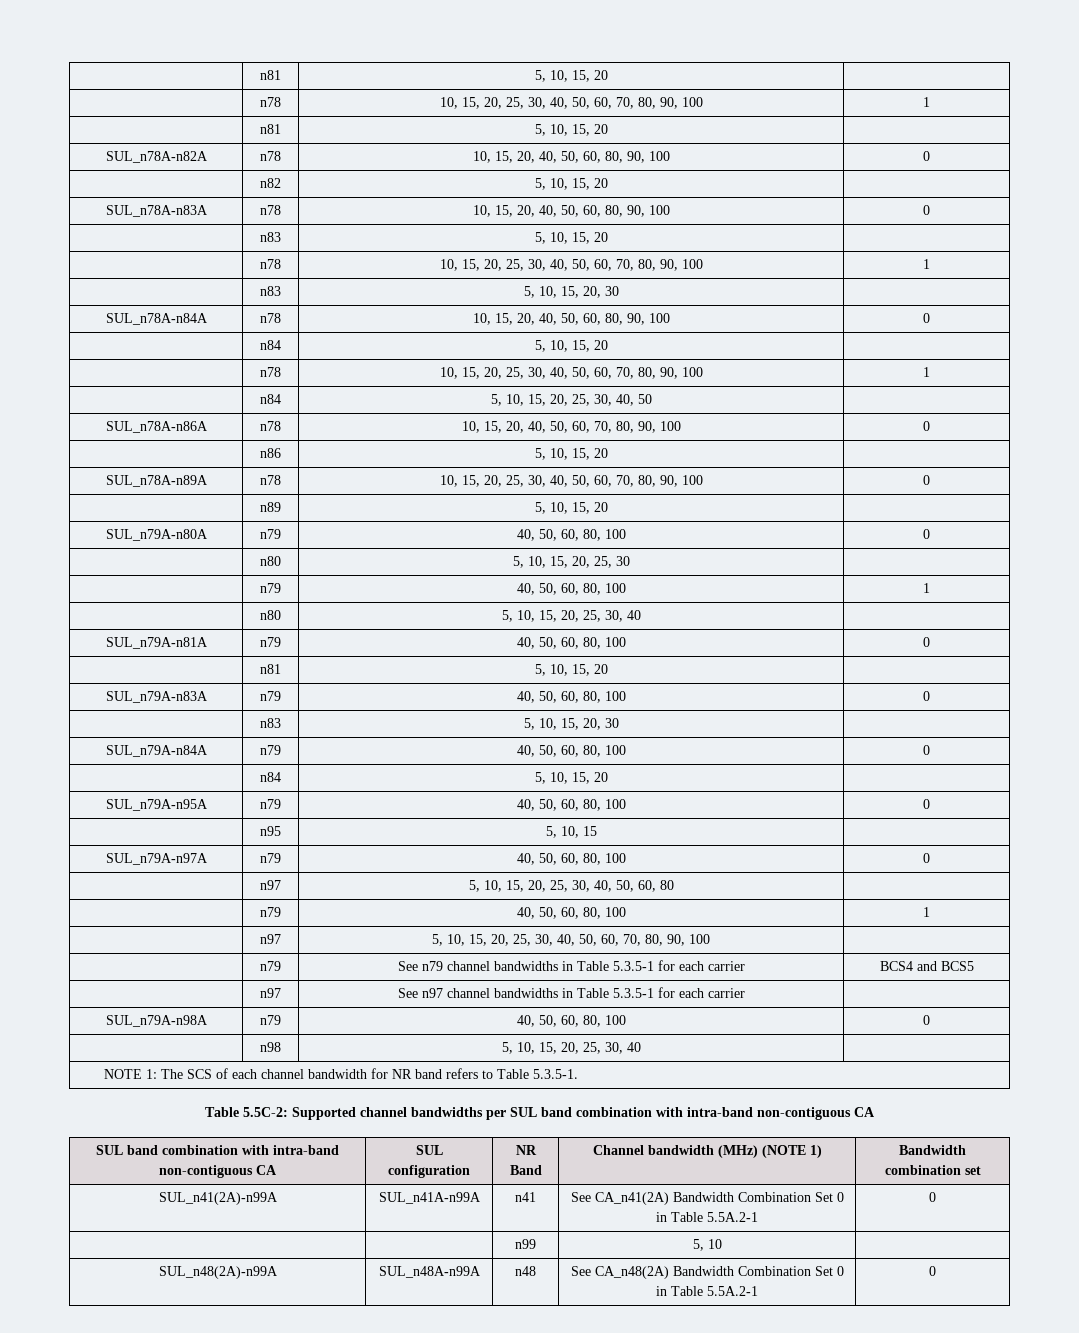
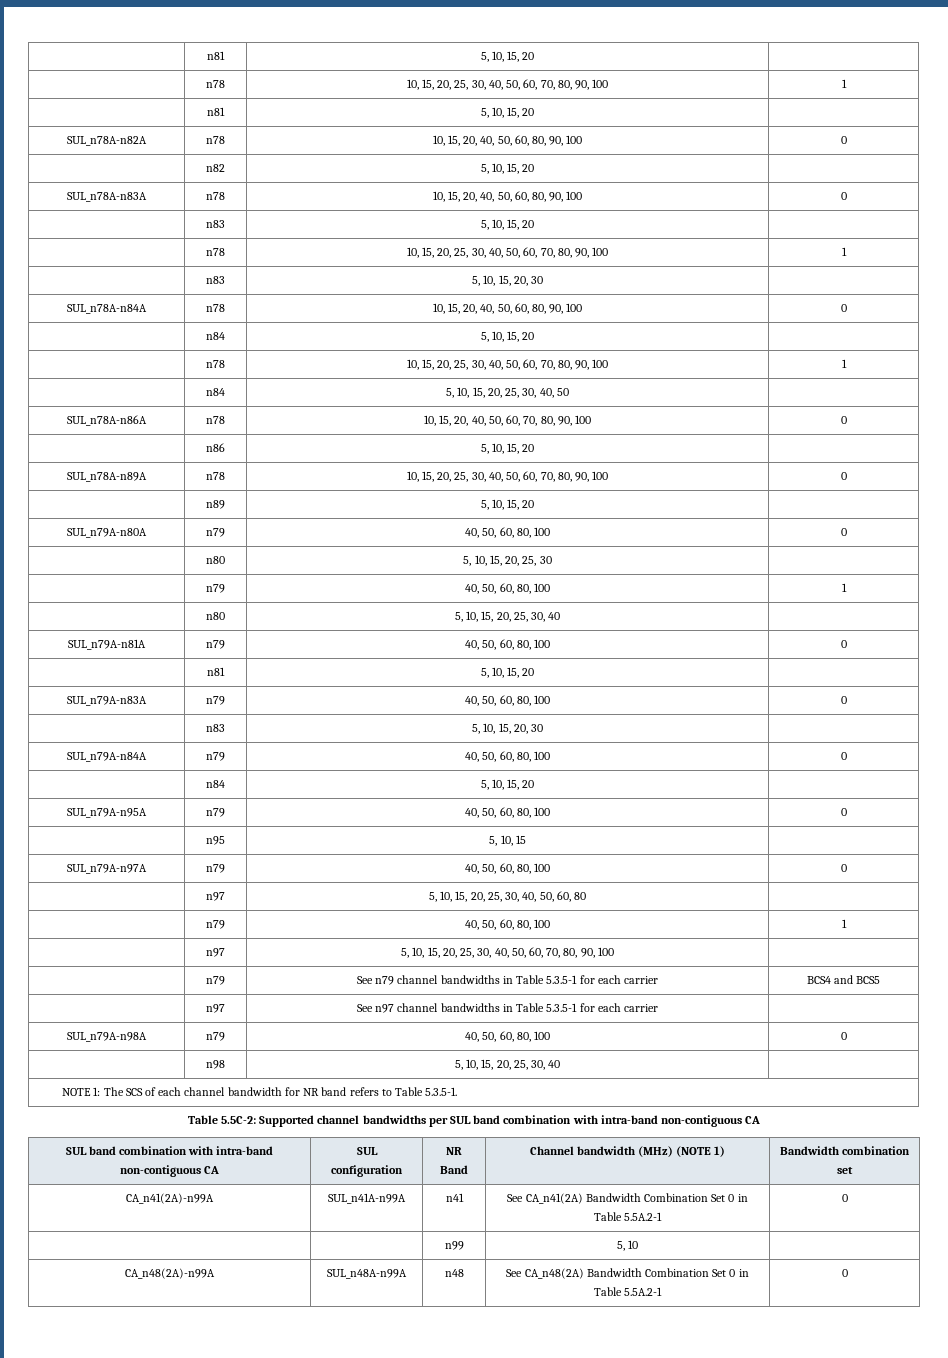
[158,1192,278,1205] SUL_n41(2A)-n99A -> [126,1193,214,1204] CA_n41(2A)-n99A
[158,1266,278,1279] SUL_n48(2A)-n99A -> [125,1268,215,1279] CA_n48(2A)-n99A

